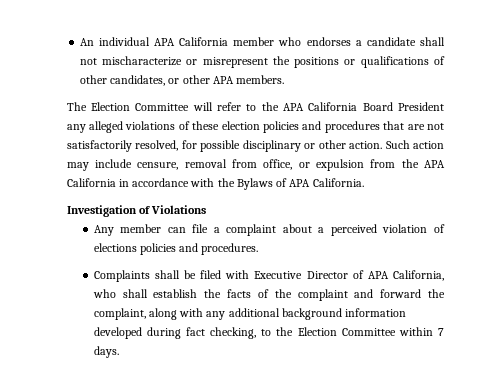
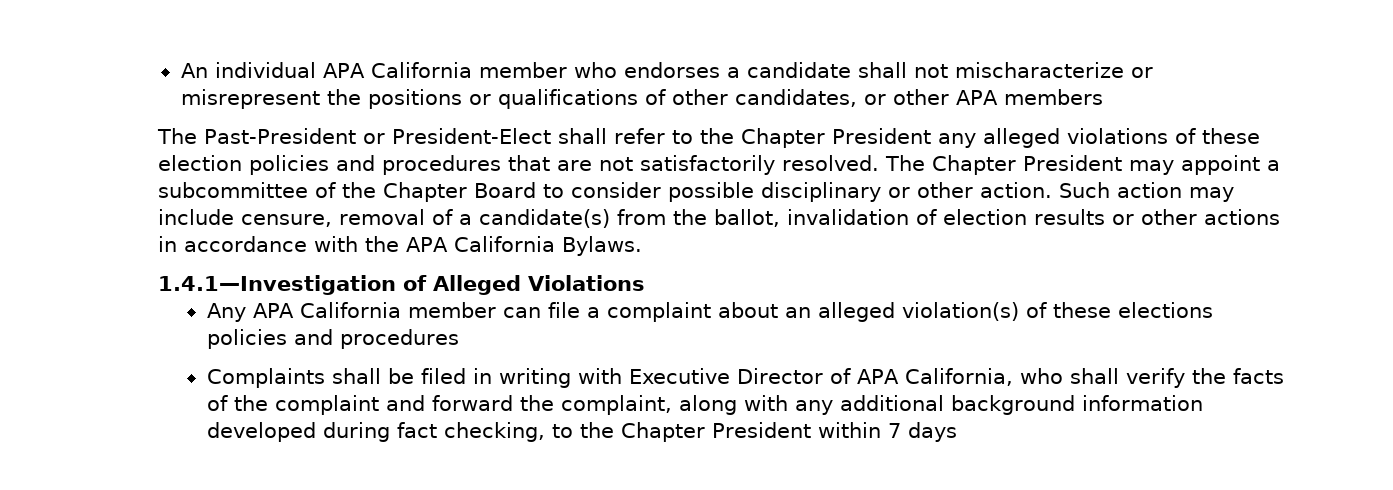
[236,75,285,84] [66,102,393,111] members. // The Election Committee will refer to the APA California Board -> [1003,89,1103,105] [157,128,826,148] members // The Past-President or President-Elect shall refer to the Chapter
[135,140,197,151] resolved, for -> [782,155,1281,175] [158,182,662,202] resolved. The Chapter President may appoint a subcommittee of the Chapter Board to consider
[231,159,445,171] [66,178,364,190] [66,205,150,217] from office, or expulsion from the APA California in accordance with the Bylaws of APA California. // Investigation of -> [432,209,1281,228] [158,236,643,256] [158,275,522,295] of a candidate(s) from the ballot, invalidation of election results or other actions in accordance with the APA California Bylaws. // 1.4.1—Investigation of Alleged
(114, 230) none -> [252,302,402,318] APA California
[318,224,445,236] a perceived violation of -> [785,302,1112,322] an alleged violation(s) of these
[201,243,259,255] procedures. -> [339,329,459,349] procedures
(222, 274) none -> [472,368,571,388] in writing
[153,289,198,298] establish -> [1126,368,1186,388] verify
[297,327,396,336] Election Committee -> [620,422,811,442] Chapter President
[93,346,119,358] days. -> [907,422,957,442] days

